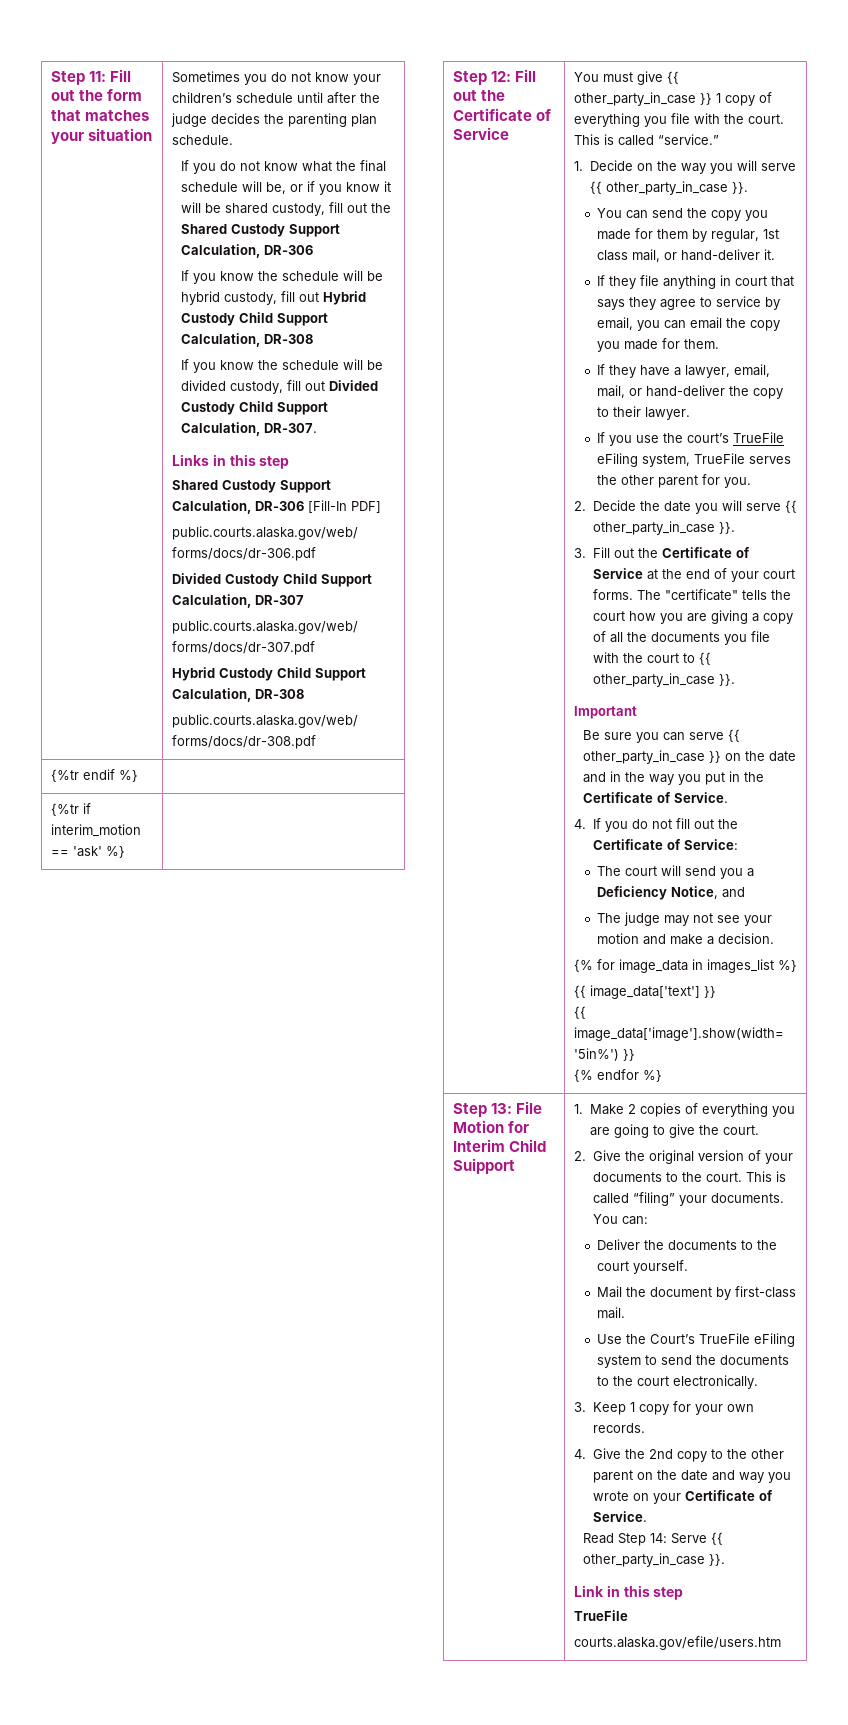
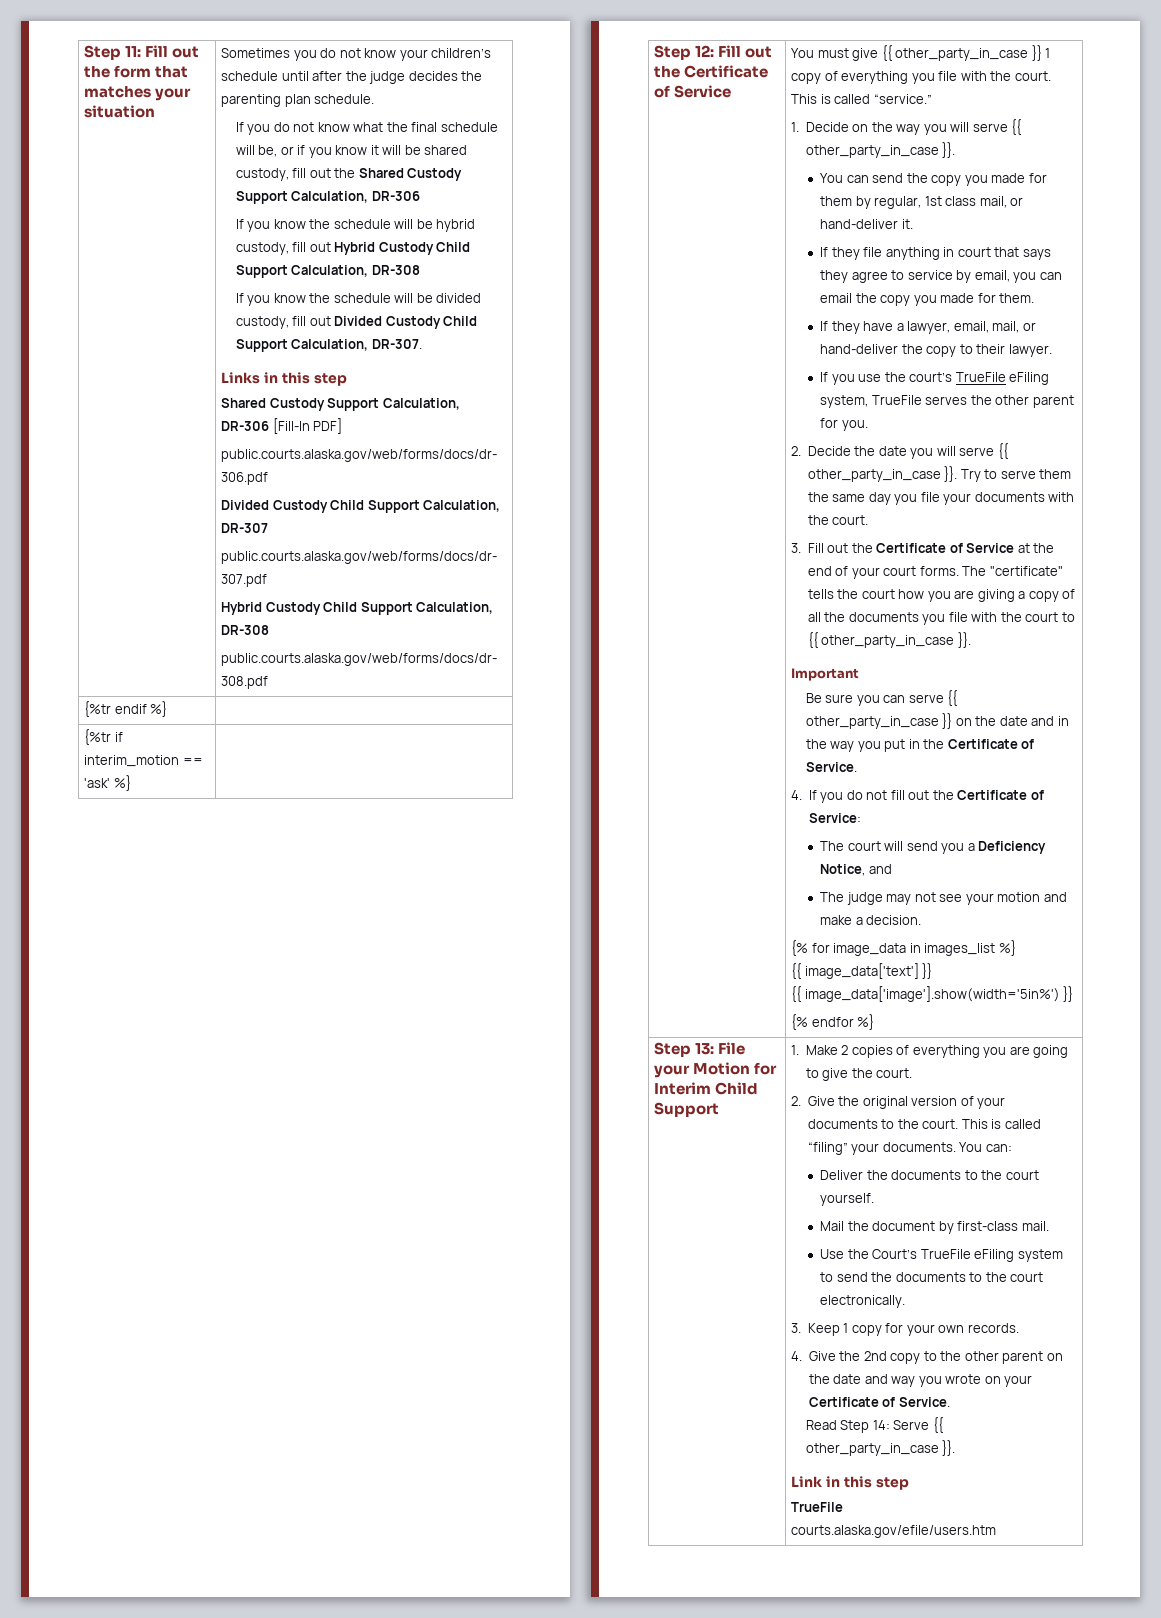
(735, 528) none -> [960,469,1072,482] [807,492,1075,505] [807,515,869,525] Try to serve them the same day you file your documents with the court.
(543, 1107) none -> [654,1065,691,1078] your
[452,1158,515,1174] Suipport -> [654,1102,720,1117] Support

